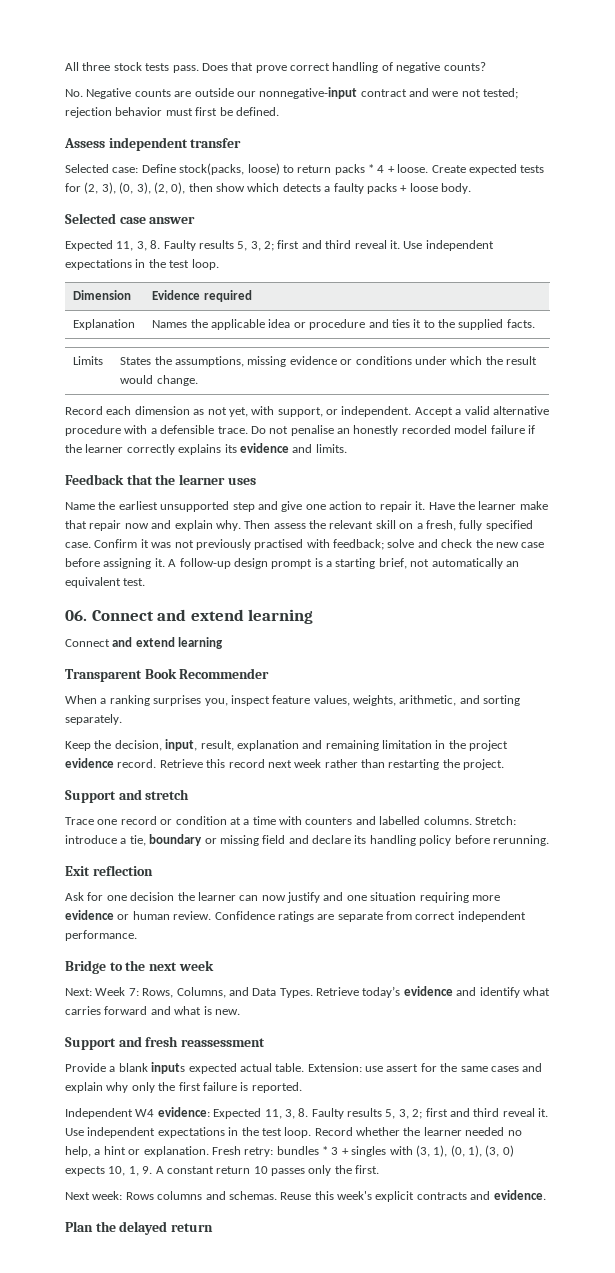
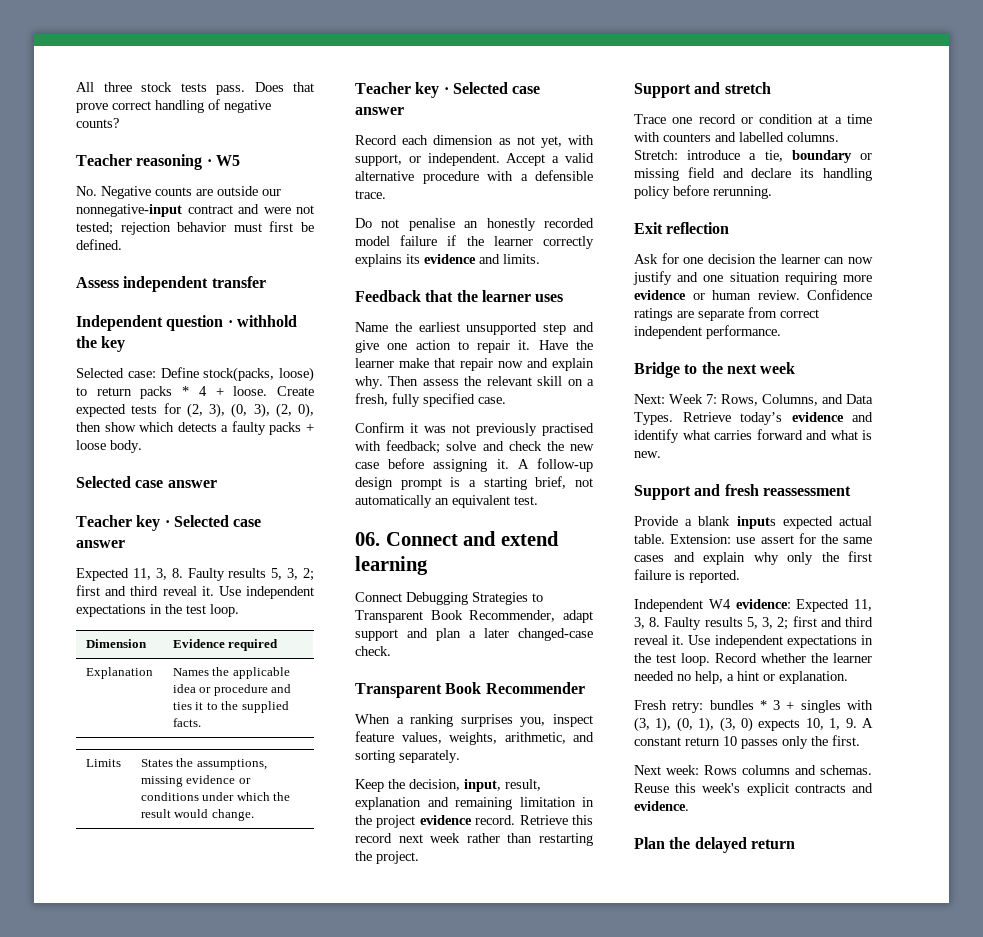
(486, 66) none -> [76,154,240,170] // Teacher reasoning · W5
(242, 143) none -> [76,315,297,331] [76,336,126,352] // Independent question · withhold the key
(196, 220) none -> [76,515,262,531] [76,540,125,548] // Teacher key · Selected case answer
(198, 380) none -> [355,82,541,98] [355,107,404,115] // Teacher key · Selected case answer
(248, 430) none -> (386, 194) //
(91, 545) none -> (506, 400) //
[112,637,224,649] and extend learning -> [406,592,543,605] [355,610,593,623] [355,628,593,641] [355,646,391,656] Debugging Strategies to Transparent Book Recommender, adapt support and plan a later changed-case check.
(209, 1151) none -> (848, 677) //

